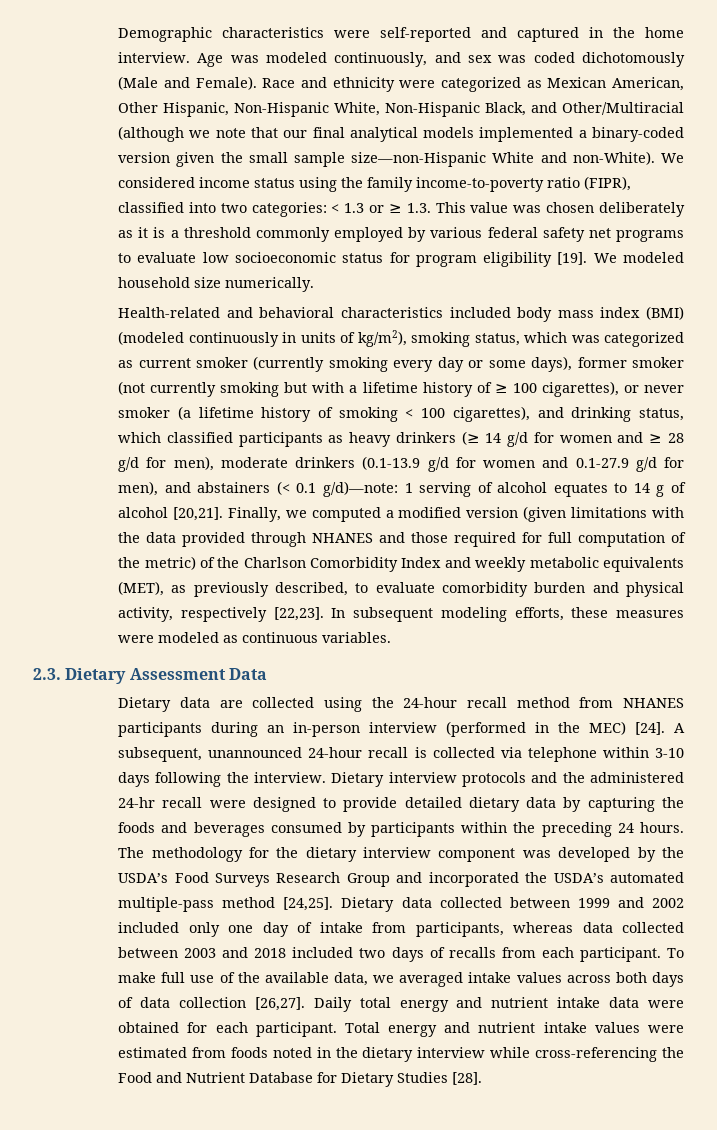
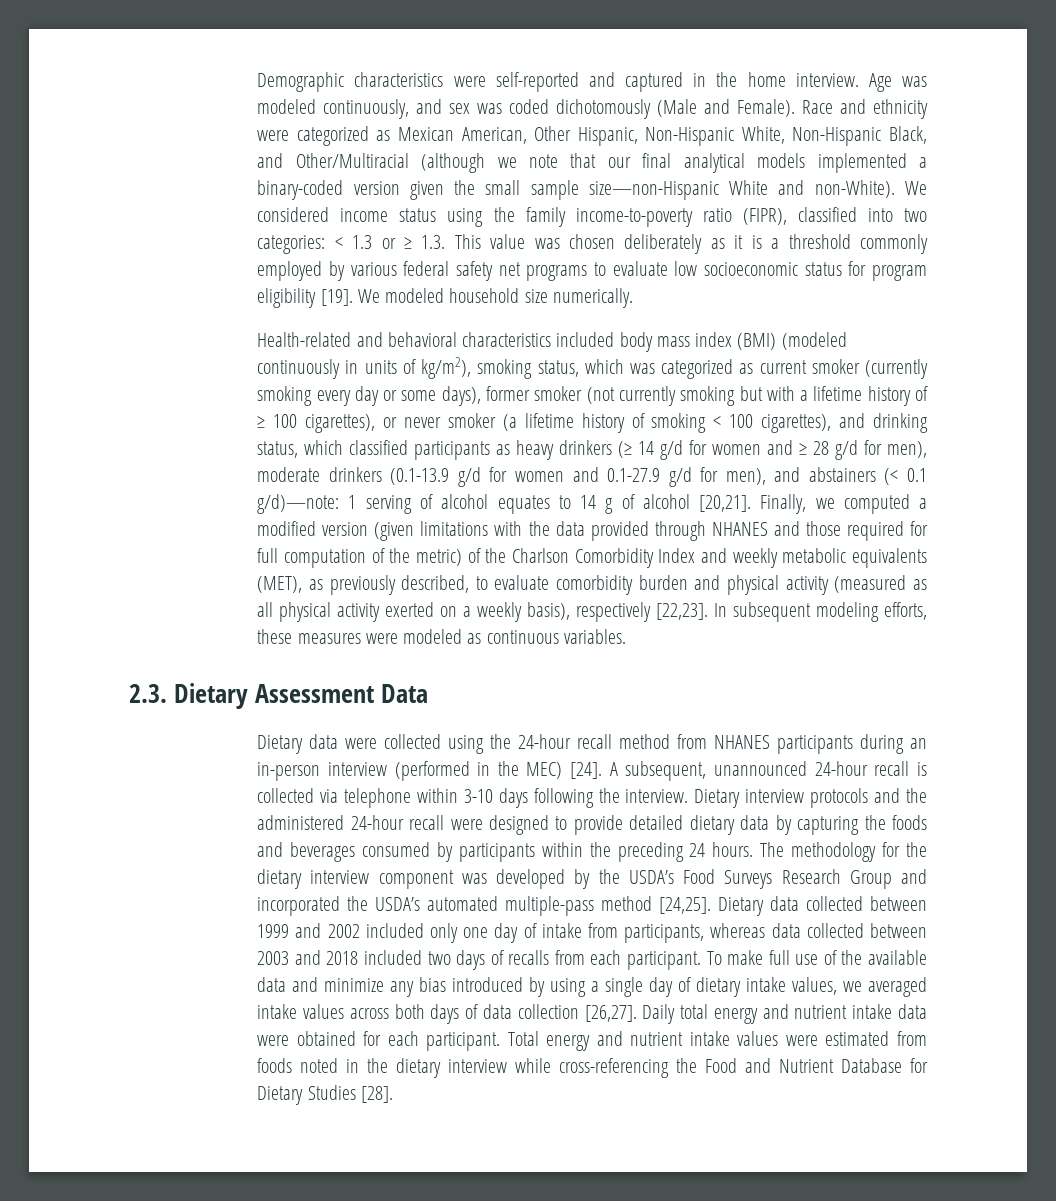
[118,607,174,622] activity, -> [785,575,927,595] [257,602,571,622] activity (measured as all physical activity exerted on a weekly basis),
[219,700,243,708] are -> [345,738,378,749] were
[118,797,156,808] 24-hr -> [350,815,404,830] 24-hour
[333,972,368,986] data, -> [257,977,838,997] data and minimize any bias introduced by using a single day of dietary intake values,

